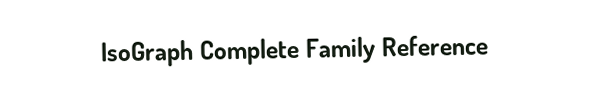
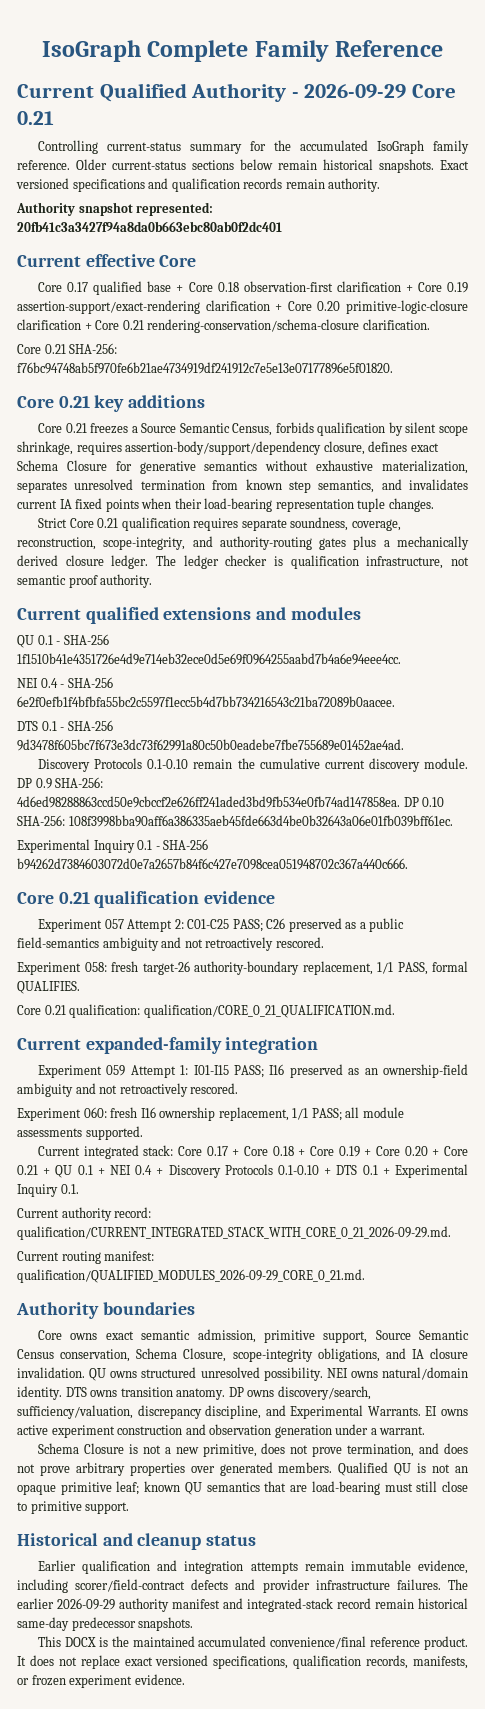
(489, 45) none -> [17,83,456,102] [17,111,54,125] [38,140,470,154] [17,159,469,173] [16,178,381,192] [16,202,214,216] [17,221,282,232] [17,254,197,267] [38,281,468,295] [17,300,469,314] [17,319,430,333] [17,343,118,354] [17,362,393,374] [17,395,206,412] [38,422,469,436] [17,441,439,455] [17,460,468,474] [17,479,468,493] [17,498,434,512] [38,517,401,531] [17,536,469,550] [17,555,469,569] [17,574,153,588] [17,607,361,624] [17,634,109,648] [17,653,401,665] [17,677,113,688] [17,696,395,708] [17,720,113,731] [17,739,404,751] [38,758,469,772] [17,777,104,789] [17,796,445,808] [17,815,453,827] [17,839,209,853] [17,858,408,870] [17,891,276,908] [38,918,405,932] [17,937,324,951] [17,961,468,975] [17,981,80,994] [17,1004,395,1018] [17,1037,319,1054] [38,1064,468,1078] [17,1083,239,1097] [17,1107,404,1121] [17,1126,143,1140] [38,1145,469,1159] [17,1164,468,1178] [17,1184,79,1197] [17,1207,152,1221] [17,1226,451,1240] [17,1251,155,1264] [17,1269,365,1283] [16,1302,195,1319] [38,1329,470,1343] [17,1348,468,1362] [17,1367,468,1381] [17,1386,371,1400] [17,1405,468,1419] [17,1424,426,1438] [38,1443,469,1457] [17,1462,469,1476] [17,1481,469,1495] [17,1501,130,1514] [17,1533,257,1550] [38,1560,468,1574] [17,1579,469,1593] [17,1598,468,1612] [17,1617,194,1631] [38,1636,469,1650] [17,1655,468,1669] [17,1674,185,1688] // Current Qualified Authority - 2026-09-29 Core 0.21 // Controlling current-status summary for the accumulated IsoGraph family reference. Older current-status sections below remain historical snapshots. Exact versioned specifications and qualification records remain authority. // Authority snapshot represented: 20fb41c3a3427f94a8da0b663ebc80ab0f2dc401 // Current effective Core // Core 0.17 qualified base + Core 0.18 observation-first clarification + Core 0.19 assertion-support/exact-rendering clarification + Core 0.20 primitive-logic-closure clarification + Core 0.21 rendering-conservation/schema-closure clarification. // Core 0.21 SHA-256: f76bc94748ab5f970fe6b21ae4734919df241912c7e5e13e07177896e5f01820. // Core 0.21 key additions // Core 0.21 freezes a Source Semantic Census, forbids qualification by silent scope shrinkage, requires assertion-body/support/dependency closure, defines exact Schema Closure for generative semantics without exhaustive materialization, separates unresolved termination from known step semantics, and invalidates current IA fixed points when their load-bearing representation tuple changes. // Strict Core 0.21 qualification requires separate soundness, coverage, reconstruction, scope-integrity, and authority-routing gates plus a mechanically derived closure ledger. The ledger checker is qualification infrastructure, not semantic proof authority. // Current qualified extensions and modules // QU 0.1 - SHA-256 1f1510b41e4351726e4d9e714eb32ece0d5e69f0964255aabd7b4a6e94eee4cc. // NEI 0.4 - SHA-256 6e2f0efb1f4bfbfa55bc2c5597f1ecc5b4d7bb734216543c21ba72089b0aacee. // DTS 0.1 - SHA-256 9d3478f605bc7f673e3dc73f62991a80c50b0eadebe7fbe755689e01452ae4ad. // Discovery Protocols 0.1-0.10 remain the cumulative current discovery module. DP 0.9 SHA-256: 4d6ed98288863ccd50e9cbccf2e626ff241aded3bd9fb534e0fb74ad147858ea. DP 0.10 SHA-256: 108f3998bba90aff6a386335aeb45fde663d4be0b32643a06e01fb039bff61ec. // Experimental Inquiry 0.1 - SHA-256 b94262d7384603072d0e7a2657b84f6c427e7098cea051948702c367a440c666. // Core 0.21 qualification evidence // Experiment 057 Attempt 2: C01-C25 PASS; C26 preserved as a public field-semantics ambiguity and not retroactively rescored. // Experiment 058: fresh target-26 authority-boundary replacement, 1/1 PASS, formal QUALIFIES. // Core 0.21 qualification: qualification/CORE_0_21_QUALIFICATION.md. // Current expanded-family integration // Experiment 059 Attempt 1: I01-I15 PASS; I16 preserved as an ownership-field ambiguity and not retroactively rescored. // Experiment 060: fresh I16 ownership replacement, 1/1 PASS; all module assessments supported. // Current integrated stack: Core 0.17 + Core 0.18 + Core 0.19 + Core 0.20 + Core 0.21 + QU 0.1 + NEI 0.4 + Discovery Protocols 0.1-0.10 + DTS 0.1 + Experimental Inquiry 0.1. // Current authority record: qualification/CURRENT_INTEGRATED_STACK_WITH_CORE_0_21_2026-09-29.md. // Current routing manifest: qualification/QUALIFIED_MODULES_2026-09-29_CORE_0_21.md. // Authority boundaries // Core owns exact semantic admission, primitive support, Source Semantic Census conservation, Schema Closure, scope-integrity obligations, and IA closure invalidation. QU owns structured unresolved possibility. NEI owns natural/domain identity. DTS owns transition anatomy. DP owns discovery/search, sufficiency/valuation, discrepancy discipline, and Experimental Warrants. EI owns active experiment construction and observation generation under a warrant. // Schema Closure is not a new primitive, does not prove termination, and does not prove arbitrary properties over generated members. Qualified QU is not an opaque primitive leaf; known QU semantics that are load-bearing must still close to primitive support. // Historical and cleanup status // Earlier qualification and integration attempts remain immutable evidence, including scorer/field-contract defects and provider infrastructure failures. The earlier 2026-09-29 authority manifest and integrated-stack record remain historical same-day predecessor snapshots. // This DOCX is the maintained accumulated convenience/final reference product. It does not replace exact versioned specifications, qualification records, manifests, or frozen experiment evidence.

